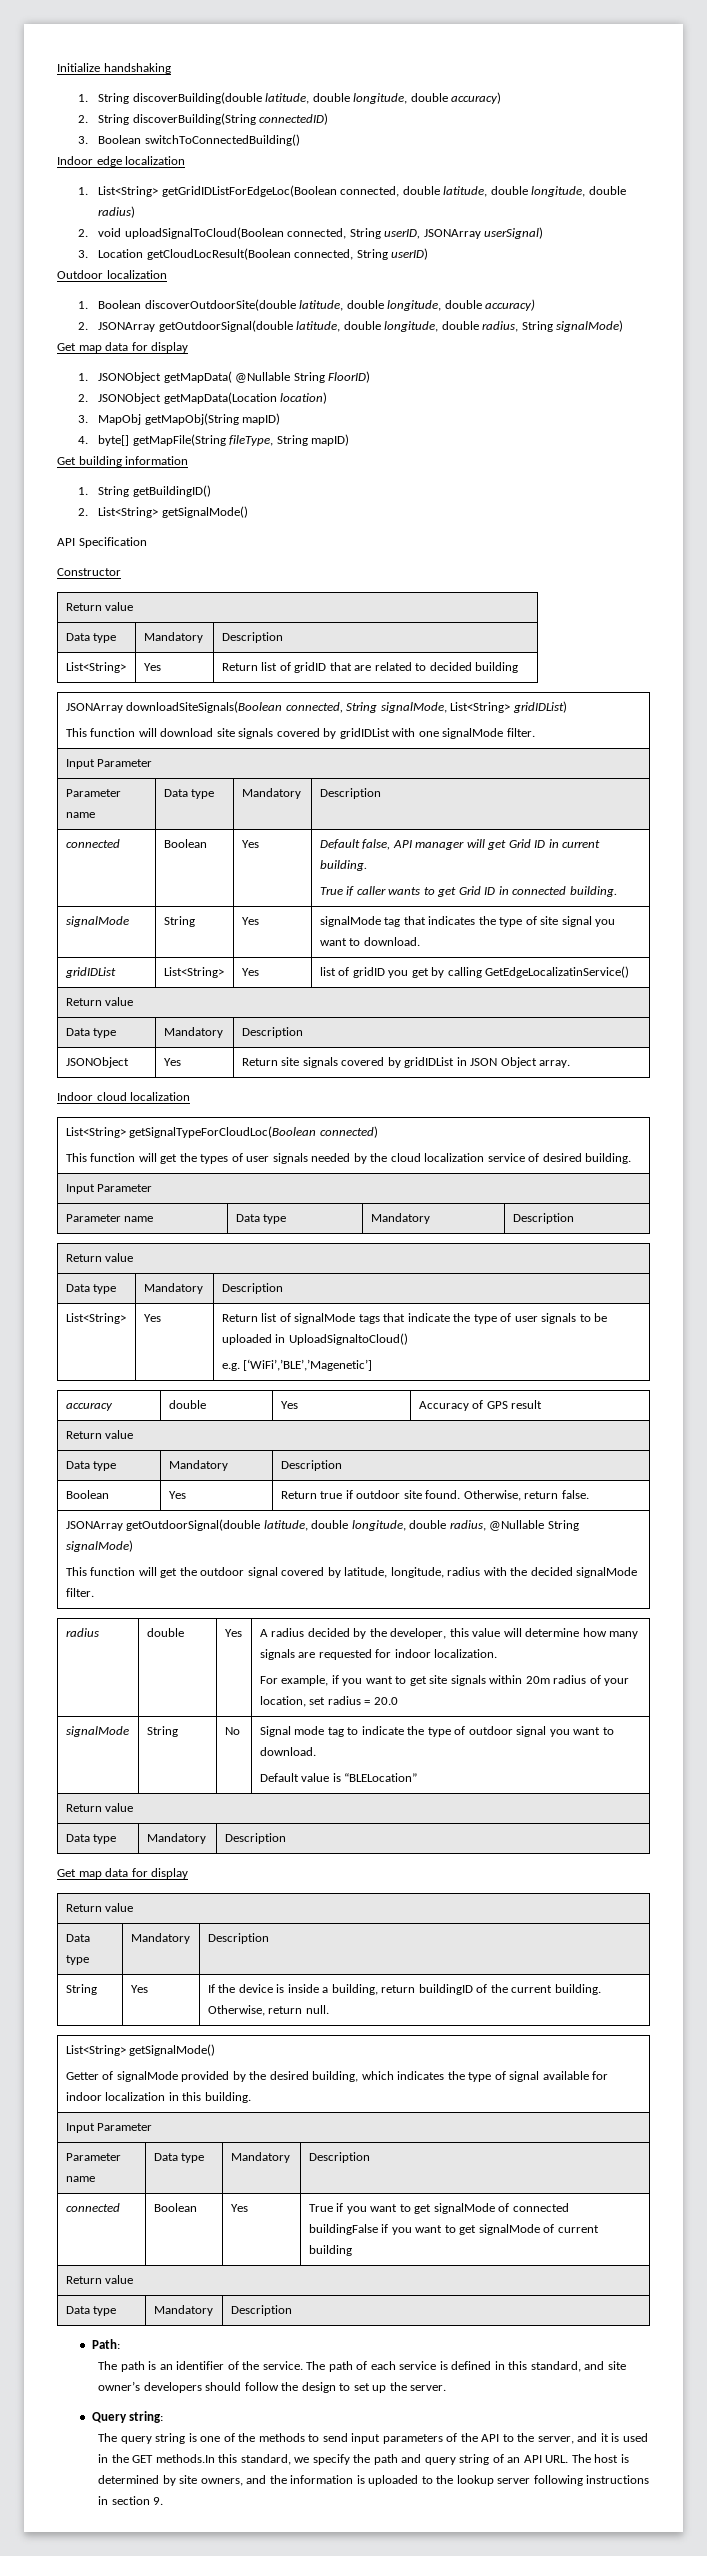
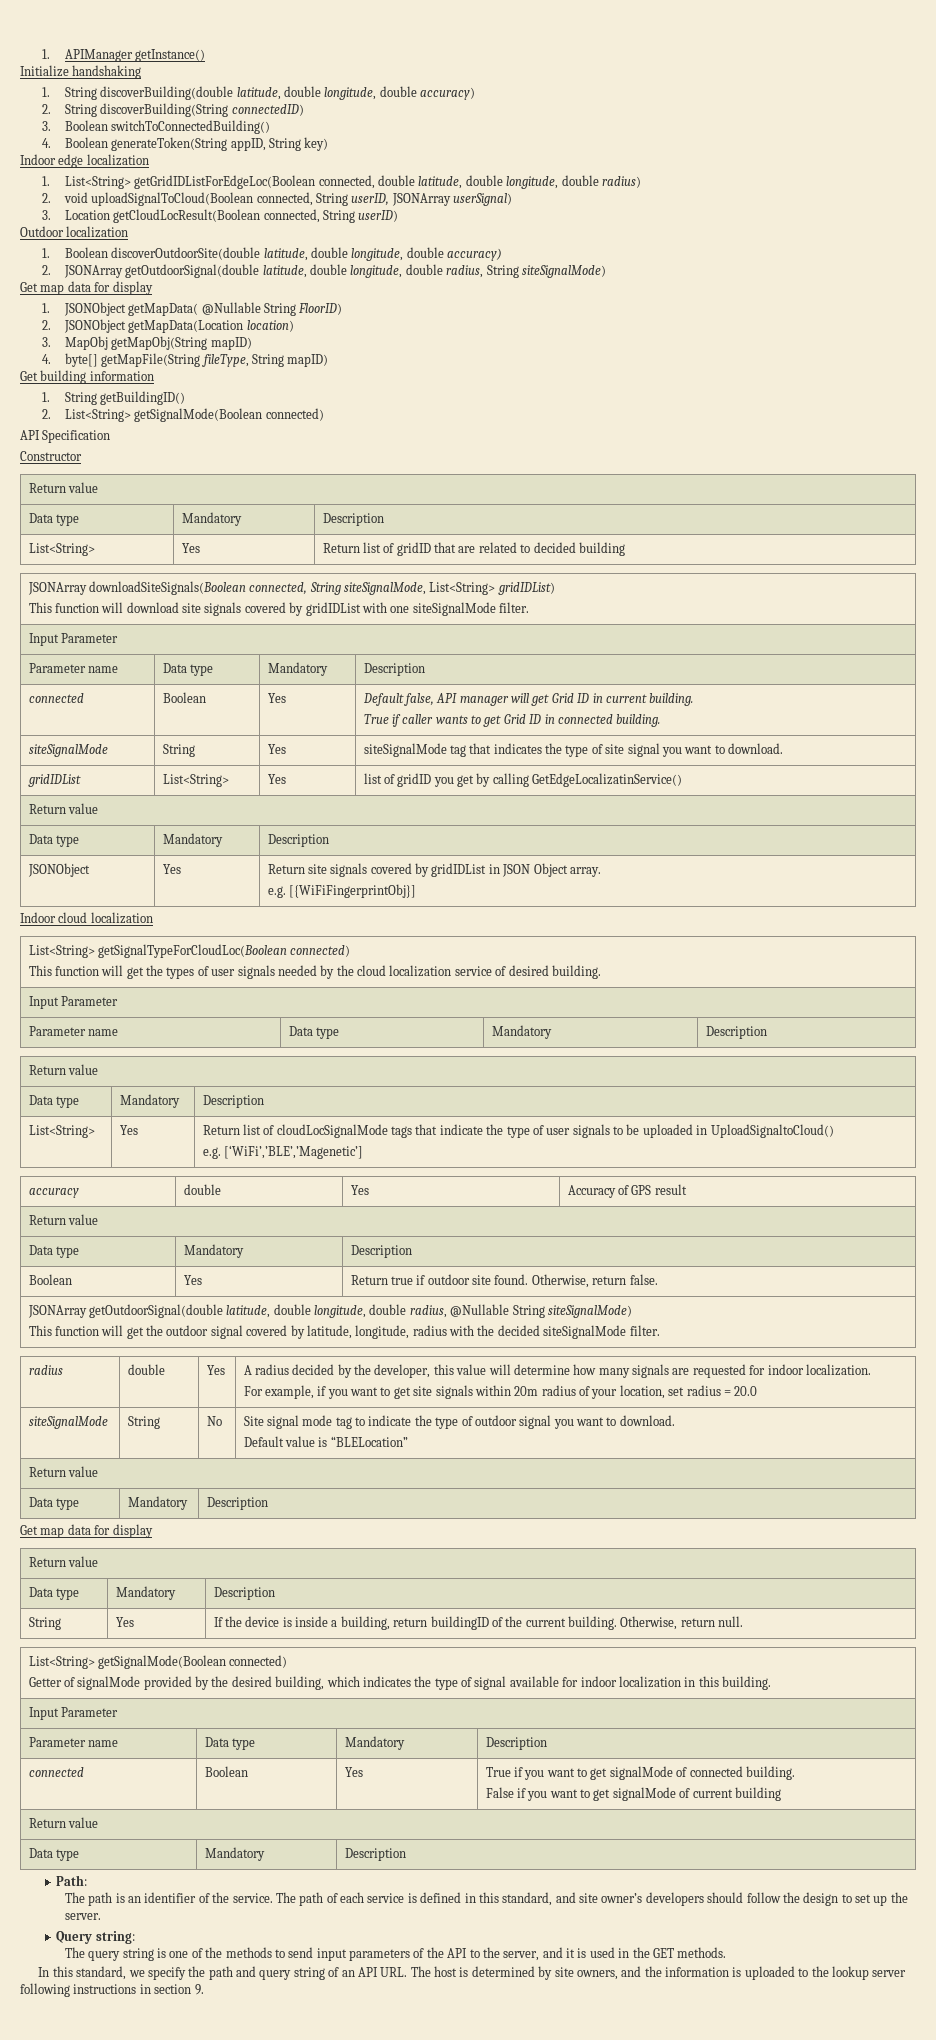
(57, 67) none -> [42,49,206,62] 1. APIManager getInstance() //
(300, 140) none -> [42,137,329,151] // 4. Boolean generateToken(String appID, String key)
[556,320,624,332] signalMode) -> [521,265,606,278] siteSignalMode)
[161,506,248,518] getSignalMode() -> [134,408,324,422] getSignalMode(Boolean connected)
[380,702,447,713] signalMode, -> [344,582,427,595] siteSignalMode,
[442,728,504,739] signalMode -> [412,602,496,616] siteSignalMode
[65,916,129,927] [163,916,195,927] [241,917,259,925] [319,916,381,927] signalMode | String | Yes | signalMode -> [28,744,108,757] [162,744,195,757] [267,744,286,754] [363,743,447,757] siteSignalMode | String | Yes | siteSignalMode
(571, 1064) none -> [267,884,416,898] // e.g. [{WiFiFingerprintObj}]
[294,1313,356,1324] signalMode -> [276,1124,388,1138] cloudLocSignalMode
[65,1540,133,1552] signalMode) -> [547,1305,632,1318] siteSignalMode)
[576,1567,638,1578] signalMode -> [543,1325,627,1339] siteSignalMode
[65,1726,129,1737] signalMode -> [28,1416,108,1429] siteSignalMode
[259,1726,291,1737] Signal -> [243,1415,299,1429] Site signal
[129,2044,216,2056] getSignalMode() -> [97,1655,288,1669] getSignalMode(Boolean connected)
[308,2224,378,2235] buildingFalse -> [745,1766,795,1780] [485,1787,514,1798] building. // False
[155,2454,215,2463] methods.In -> [677,1947,727,1958] [38,1967,50,1977] methods. // In

